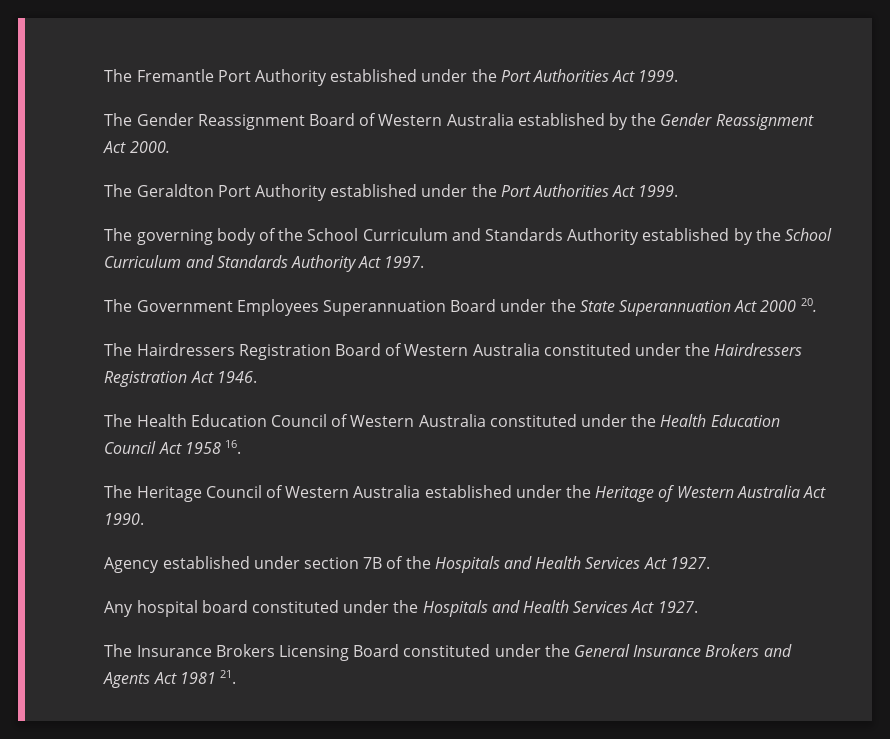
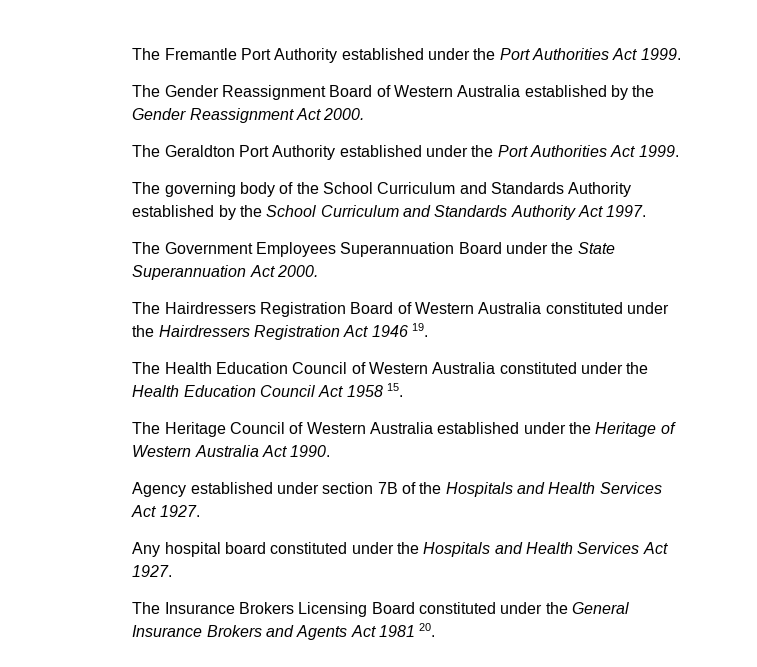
[760,298,817,312] 2000 20. -> [277,265,319,277] 2000.
[216,371,257,383] 1946. -> [371,323,429,337] 1946 19.
[225,440,242,454] 16. -> [387,383,404,397] 15.
[220,670,237,684] 21. -> [419,623,436,637] 20.

